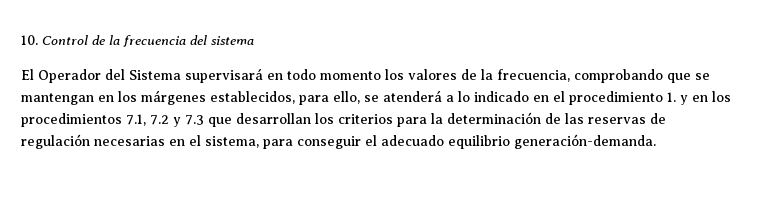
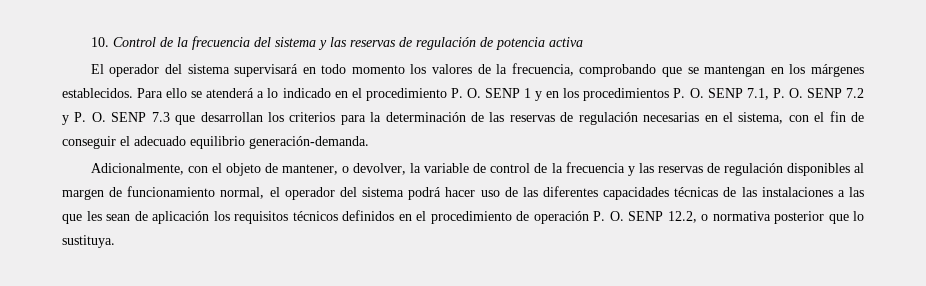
[21,69,181,83] // El Operador del Sistema -> [317,37,583,50] [90,64,230,77] y las reservas de regulación de potencia activa // El operador del sistema
[210,91,360,105] establecidos, para ello, -> [62,88,188,98] establecidos. Para ello
[667,91,731,105] [21,113,181,127] 1. y en los procedimientos 7.1, 7.2 y -> [450,88,865,101] [62,112,147,125] P. O. SENP 1 y en los procedimientos P. O. SENP 7.1, P. O. SENP 7.2 y P. O. SENP
[263,139,293,149] para -> [788,111,864,122] con el fin de
(656, 141) none -> [90,162,864,176] [62,186,864,200] [62,210,864,224] [62,235,115,248] // Adicionalmente, con el objeto de mantener, o devolver, la variable de control de la frecuencia y las reservas de regulación disponibles al margen de funcionamiento normal, el operador del sistema podrá hacer uso de las diferentes capacidades técnicas de las instalaciones a las que les sean de aplicación los requisitos técnicos definidos en el procedimiento de operación P. O. SENP 12.2, o normativa posterior que lo sustituya.

